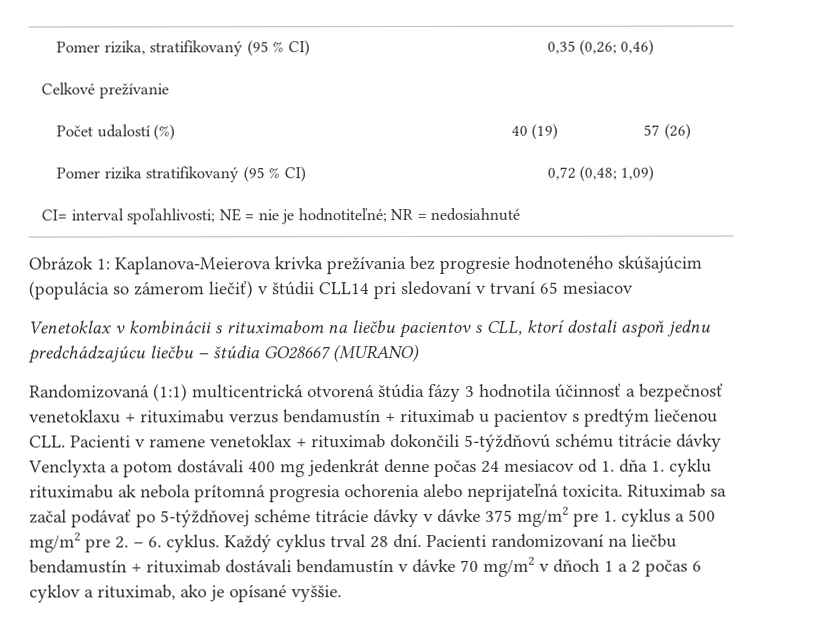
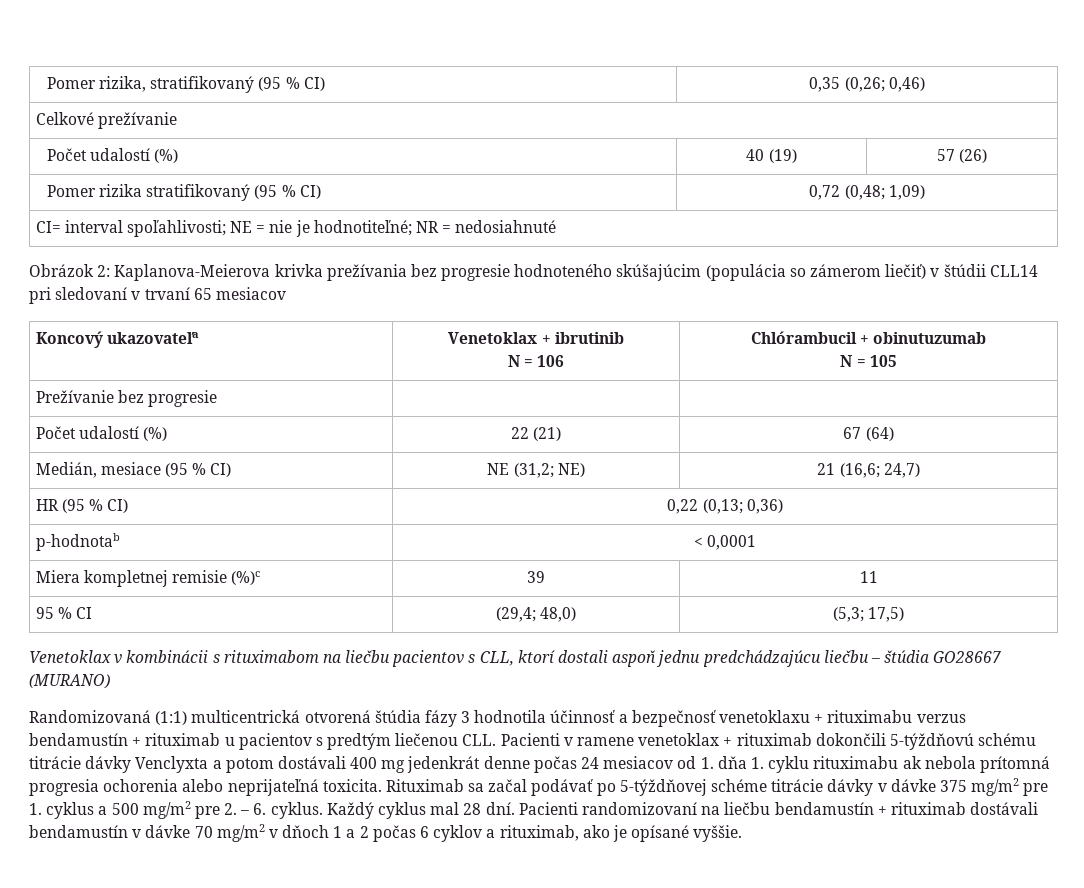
[96,258,110,270] 1: -> [97,265,111,277] 2:
(633, 287) none -> [35,331,199,348] [448,332,624,344] [507,355,565,367] [750,331,987,344] [840,355,897,367] [35,390,217,407] [35,426,167,441] [510,427,562,441] [843,427,894,441] [35,462,232,478] [487,463,585,478] [817,463,920,478] [35,499,129,513] [667,499,783,514] [35,533,120,551] [693,535,757,550] [35,570,261,587] [527,571,545,583] [859,571,878,583] [35,607,92,619] [495,607,577,622] [832,607,905,622] // Koncový ukazovateľa | Venetoklax + ibrutinib // N = 106 | Chlórambucil + obinutuzumab // N = 105 // Prežívanie bez progresie | | // Počet udalostí (%) | 22 (21) | 67 (64) // Medián, mesiace (95 % CI) | NE (31,2; NE) | 21 (16,6; 24,7) // HR (95 % CI) | 0,22 (0,13; 0,36) // p-hodnotab | < 0,0001 // Miera kompletnej remisie (%)c | 39 | 11 // 95 % CI | (29,4; 48,0) | (5,3; 17,5)
[330,534,366,548] trval -> [430,802,460,815] mal

